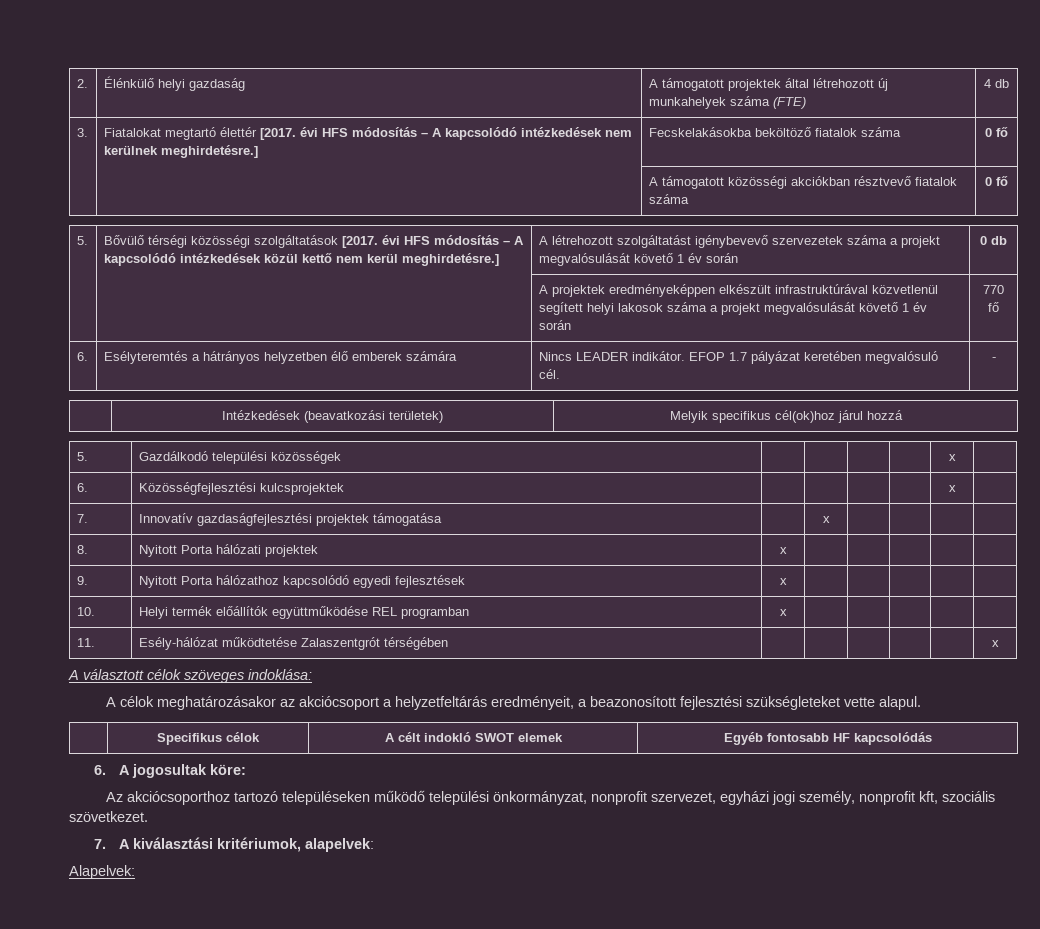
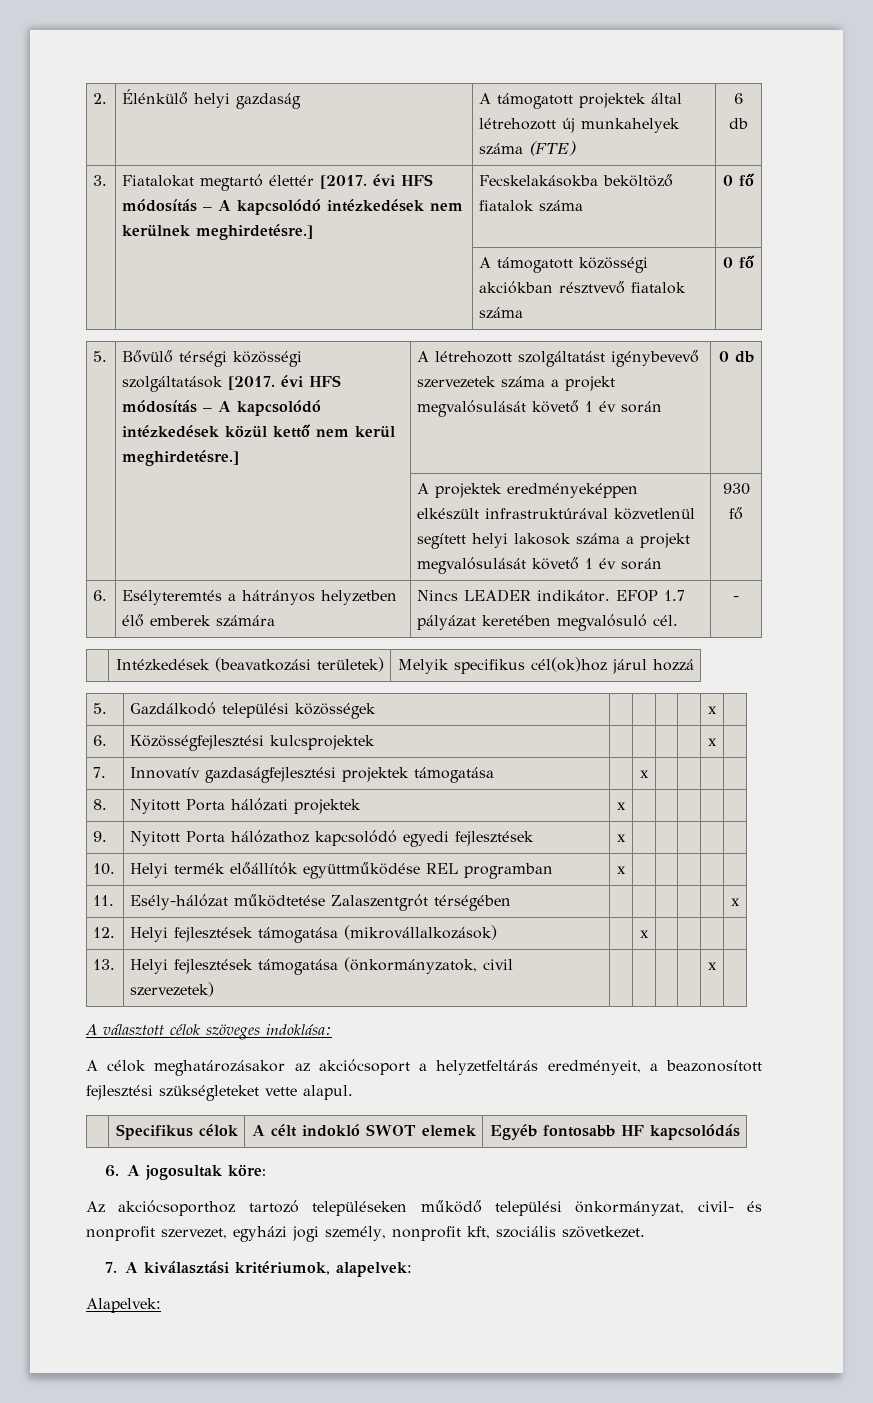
[984,79,991,88] 4 -> [734,93,743,104] 6
[983,285,1004,294] 770 -> [722,483,750,495] 930
(999, 643) none -> [93,927,116,938] [130,925,498,943] [640,930,649,938] [93,959,116,970] [130,957,514,975] [130,982,215,997] [708,962,717,970] // 12. | Helyi fejlesztések támogatása (mikrovállalkozások) | | x | | | | // 13. | Helyi fejlesztések támogatása (önkormányzatok, civil szervezetek) | | | | | x |
(588, 798) none -> [697,1201,762,1212] civil- és

